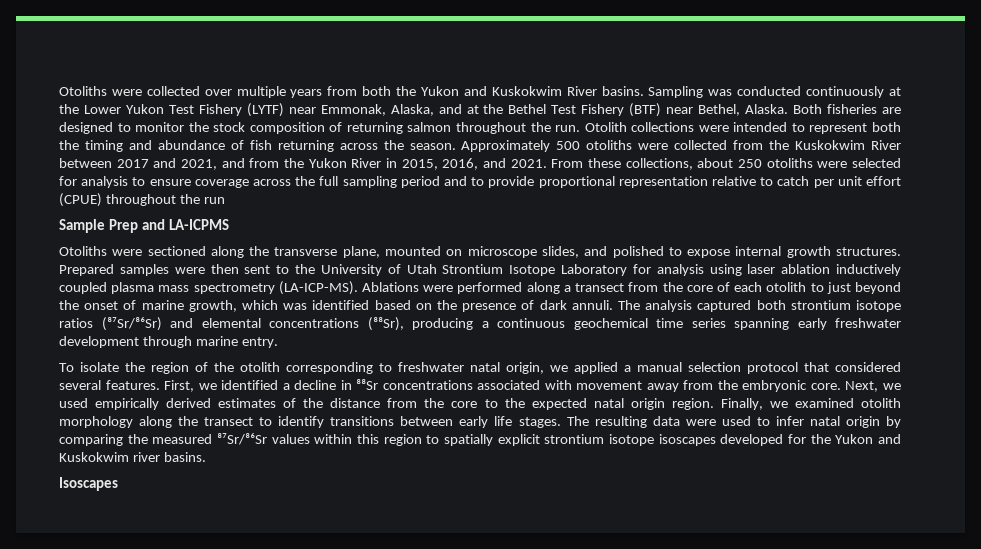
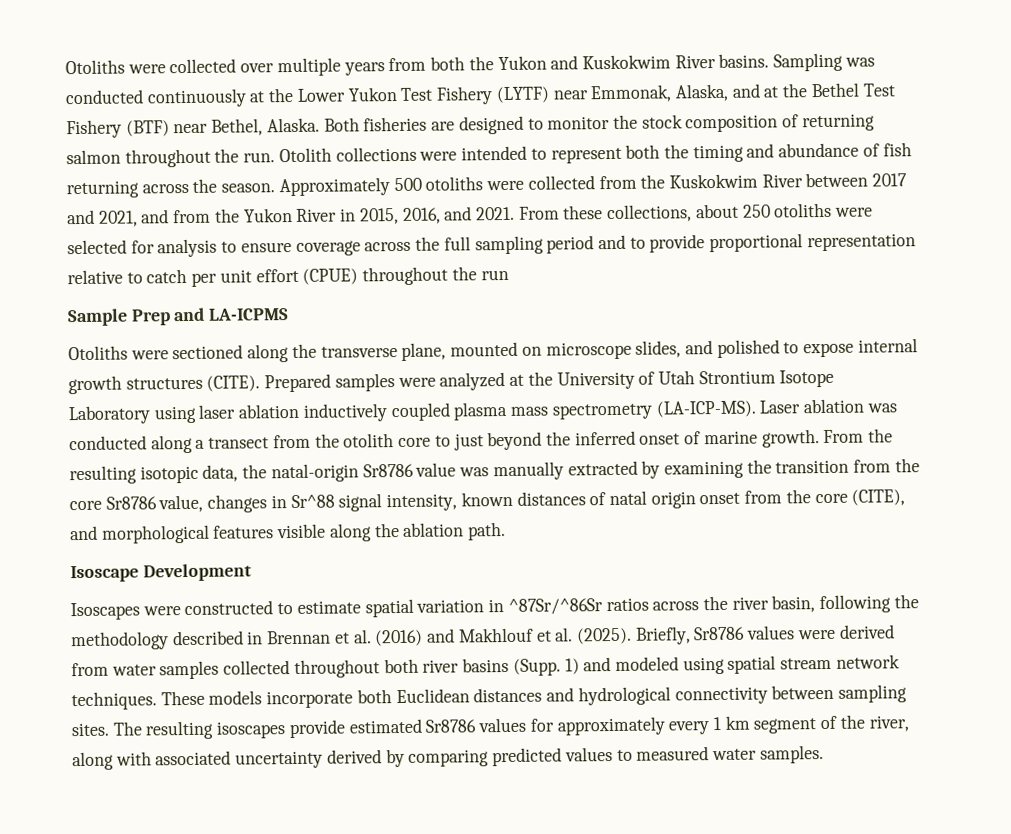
[835,247,901,256] structures. -> [125,375,261,392] structures (CITE).
[210,264,290,274] then sent to -> [439,371,525,391] analyzed at
[632,264,704,276] for analysis -> (151, 415) none
[362,282,523,294] Ablations were performed -> [759,398,897,414] [69,435,147,451] Laser ablation was conducted
[686,282,807,292] core of each otolith -> [343,433,432,448] otolith core
(79, 305) none -> [574,430,636,446] inferred
[188,300,902,312] [59,316,901,331] [59,336,278,348] [59,362,901,374] [59,379,901,392] [59,398,902,410] [59,416,901,428] [59,432,901,446] [59,452,206,462] [59,477,118,491] growth, which was identified based on the presence of dark annuli. The analysis captured both strontium isotope ratios (⁸⁷Sr/⁸⁶Sr) and elemental concentrations (⁸⁸Sr), producing a continuous geochemical time series spanning early freshwater development through marine entry. // To isolate the region of the otolith corresponding to freshwater natal origin, we applied a manual selection protocol that considered several features. First, we identified a decline in ⁸⁸Sr concentrations associated with movement away from the embryonic core. Next, we used empirically derived estimates of the distance from the core to the expected natal origin region. Finally, we examined otolith morphology along the transect to identify transitions between early life stages. The resulting data were used to infer natal origin by comparing the measured ⁸⁷Sr/⁸⁶Sr values within this region to spatially explicit strontium isotope isoscapes developed for the Yukon and Kuskokwim river basins. // Isoscapes -> [761,428,894,448] [69,458,920,485] [69,489,906,513] [70,522,507,544] [70,563,252,583] [70,594,919,621] [71,624,895,651] [71,654,900,680] [71,684,907,711] [71,714,909,740] [72,745,824,771] growth. From the resulting isotopic data, the natal-origin Sr8786 value was manually extracted by examining the transition from the core Sr8786 value, changes in Sr^88 signal intensity, known distances of natal origin onset from the core (CITE), and morphological features visible along the ablation path. // Isoscape Development // Isoscapes were constructed to estimate spatial variation in ^87Sr/^86Sr ratios across the river basin, following the methodology described in Brennan et al. (2016) and Makhlouf et al. (2025). Briefly, Sr8786 values were derived from water samples collected throughout both river basins (Supp. 1) and modeled using spatial stream network techniques. These models incorporate both Euclidean distances and hydrological connectivity between sampling sites. The resulting isoscapes provide estimated Sr8786 values for approximately every 1 km segment of the river, along with associated uncertainty derived by comparing predicted values to measured water samples.

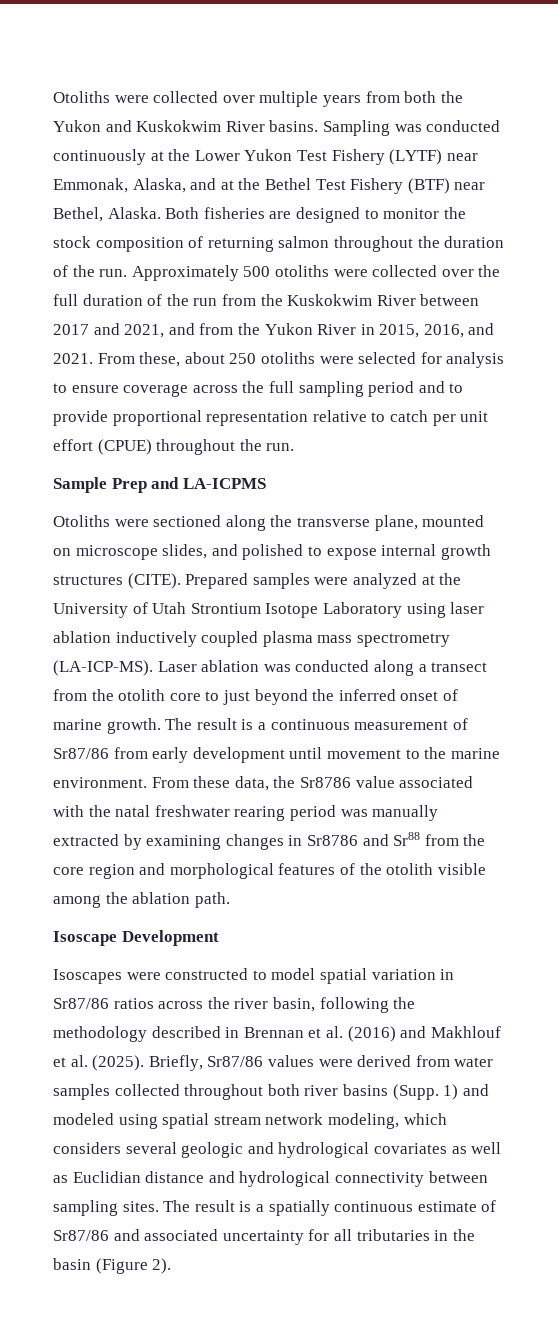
[243,142,912,164] [66,178,276,199] run. Otolith collections were intended to represent both the timing and abundance of fish returning across the season. -> [444,236,505,248] [53,265,128,277] duration of the run.
(595, 182) none -> [441,265,501,277] [53,294,218,306] over the full duration of the run
[563,204,693,223] these collections, -> [139,352,181,367] these,
[480,269,509,281] run -> [266,443,295,451] run.
[823,428,894,444] [69,465,199,485] From the resulting isotopic -> [165,718,468,730] [53,747,500,763] [53,776,231,788] The result is a continuous measurement of Sr87/86 from early development until movement to the marine environment. From these
[270,463,359,483] natal-origin -> (296, 782) none
(457, 469) none -> [399,776,474,788] [53,805,336,821] associated with the natal freshwater rearing period
[746,458,920,474] [69,489,906,513] [70,523,372,544] the transition from the core Sr8786 value, changes in Sr^88 signal intensity, known distances of natal origin onset from the core (CITE), and morphological features visible along -> [225,832,486,850] [53,863,486,879] [53,895,101,908] changes in Sr8786 and Sr88 from the core region and morphological features of the otolith visible among
[296,600,361,614] estimate -> [271,968,316,980] model
[507,598,603,615] ^87Sr/^86Sr -> [53,998,109,1009] Sr87/86
[693,626,746,641] Sr8786 -> [207,1056,264,1067] Sr87/86
[71,687,543,711] techniques. These models incorporate both Euclidean distances -> [327,1113,447,1129] [53,1142,502,1158] [53,1171,205,1183] modeling, which considers several geologic and hydrological covariates as well as Euclidian distance
[145,714,909,740] [72,745,824,771] resulting isoscapes provide estimated Sr8786 values for approximately every 1 km segment of the river, along with associated uncertainty derived by comparing predicted values to measured water samples. -> [194,1200,497,1216] [53,1229,475,1245] [53,1258,172,1274] result is a spatially continuous estimate of Sr87/86 and associated uncertainty for all tributaries in the basin (Figure 2).

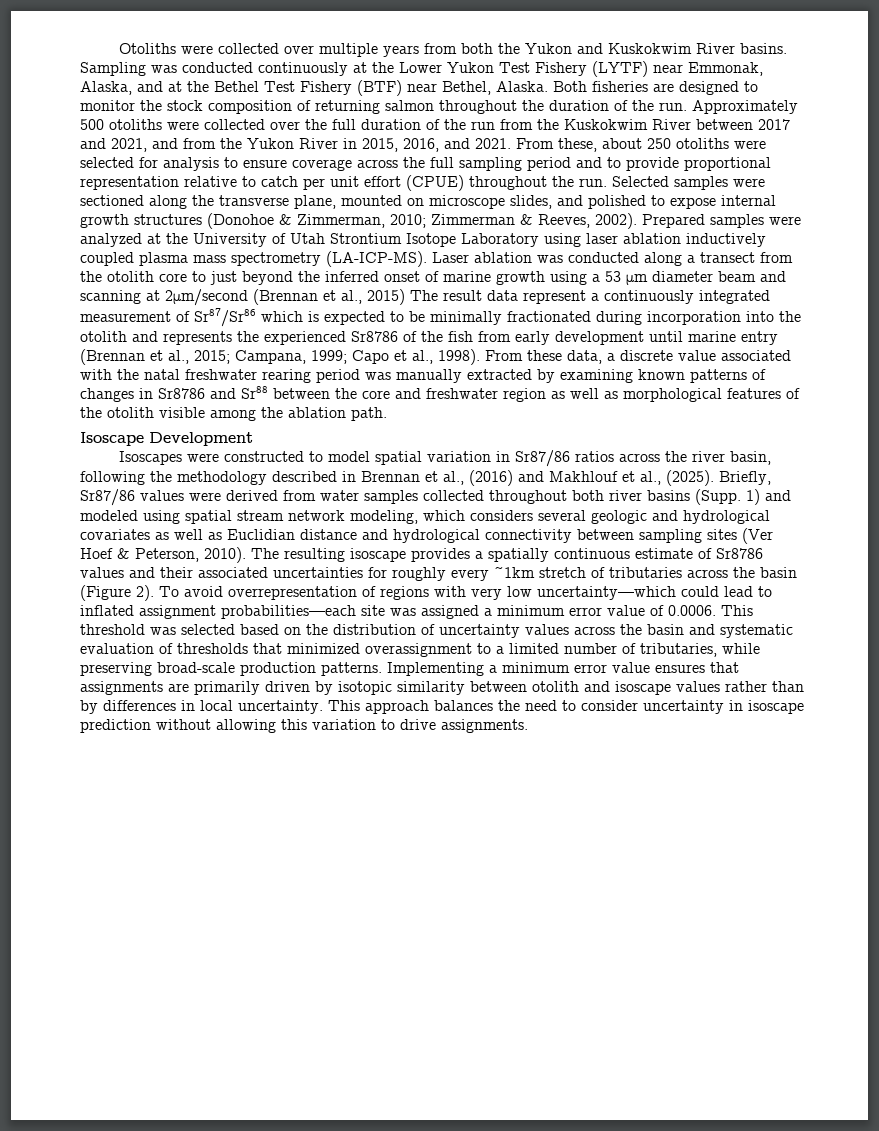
[53,477,266,493] [53,515,110,527] // Sample Prep and LA-ICPMS // Otoliths -> [612,176,728,190] Selected samples
[127,573,181,589] (CITE). -> [207,213,637,229] (Donohoe & Zimmerman, 2010; Zimmerman & Reeves, 2002).
[106,718,468,734] [53,747,500,763] [53,777,147,788] growth. The result is a continuous measurement of Sr87/86 from early development until movement to the marine environment. -> [496,271,786,285] [80,289,770,306] [80,308,801,327] [80,331,778,345] [80,349,480,365] growth using a 53 μm diameter beam and scanning at 2μm/second (Brennan et al., 2015) The result data represent a continuously integrated measurement of Sr87/Sr86 which is expected to be minimally fractionated during incorporation into the otolith and represents the experienced Sr8786 of the fish from early development until marine entry (Brennan et al., 2015; Campana, 1999; Capo et al., 1998).
[273,776,351,788] the Sr8786 -> [607,350,673,361] a discrete
(222, 842) none -> [638,369,766,383] known patterns of
[424,834,459,846] from -> [273,388,330,399] between
[88,863,166,879] region and -> [395,388,618,402] and freshwater region as well as
[325,1026,343,1038] al. -> [443,471,464,485] al.,
[70,1055,88,1067] al. -> [640,471,661,485] al.,
[122,1200,252,1212] sites. The result is -> [707,528,773,544] [80,547,470,563] sites (Ver Hoef & Peterson, 2010). The resulting isoscape provides
[53,1229,475,1245] [53,1258,172,1274] Sr87/86 and associated uncertainty for all tributaries in the basin (Figure 2). -> [716,548,763,559] [80,566,797,581] [80,585,772,601] [80,605,753,619] [80,624,793,638] [80,643,760,657] [80,662,739,676] [80,681,804,695] [80,700,804,714] [80,719,528,733] Sr8786 values and their associated uncertainties for roughly every ~1km stretch of tributaries across the basin (Figure 2). To avoid overrepresentation of regions with very low uncertainty—which could lead to inflated assignment probabilities—each site was assigned a minimum error value of 0.0006. This threshold was selected based on the distribution of uncertainty values across the basin and systematic evaluation of thresholds that minimized overassignment to a limited number of tributaries, while preserving broad-scale production patterns. Implementing a minimum error value ensures that assignments are primarily driven by isotopic similarity between otolith and isoscape values rather than by differences in local uncertainty. This approach balances the need to consider uncertainty in isoscape prediction without allowing this variation to drive assignments.

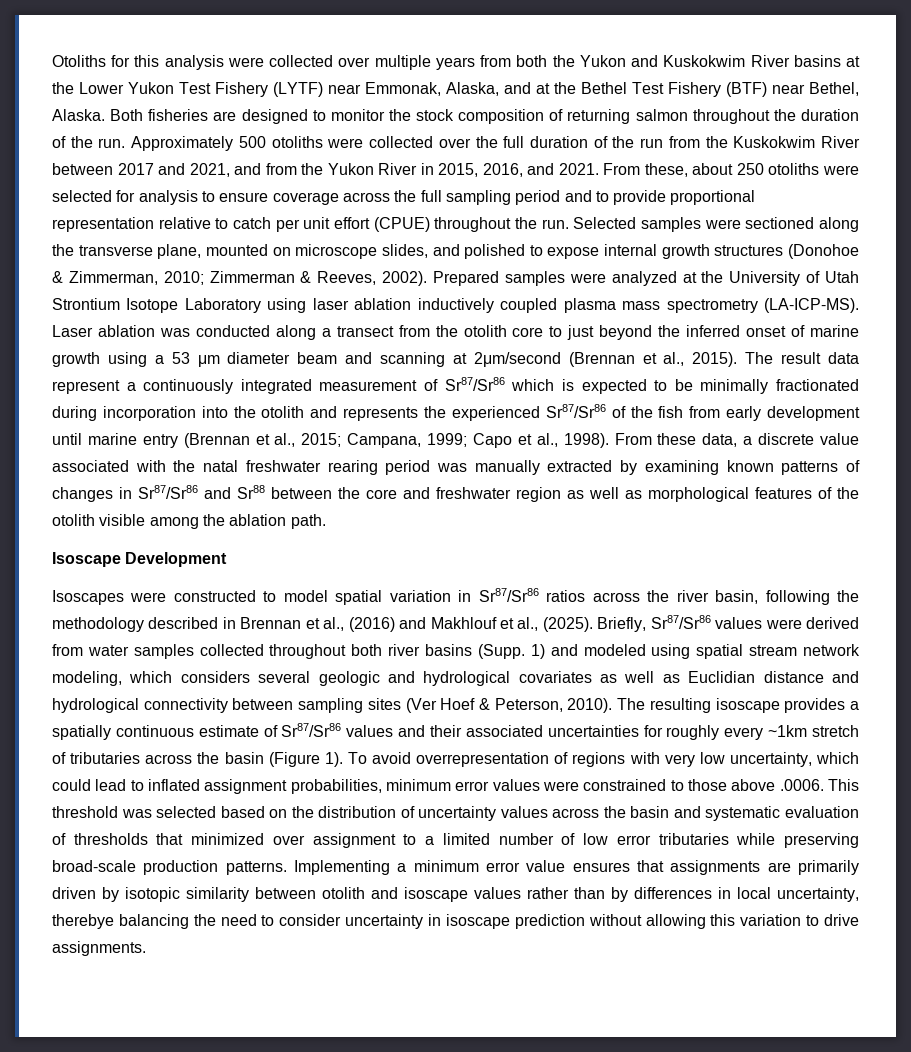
(176, 48) none -> [111,55,224,70] for this analysis
[739,43,787,54] [80,62,348,76] basins. Sampling was conducted continuously -> [793,55,841,67] basins
[367,289,405,305] 2015) -> [692,352,738,367] 2015).
[351,331,398,342] Sr8786 -> [545,404,606,418] Sr87/Sr86
[158,388,205,399] Sr8786 -> [138,485,198,499] Sr87/Sr86
[514,450,570,467] Sr87/86 -> [478,588,539,602] Sr87/Sr86
[80,489,135,506] Sr87/86 -> [650,615,711,629] Sr87/Sr86
[716,548,763,559] Sr8786 -> [281,723,342,737] Sr87/Sr86
[136,585,154,601] 2). -> [324,752,343,767] 1).
[537,586,676,600] uncertainty—which -> [729,752,859,767] uncertainty, which
[221,605,716,619] probabilities—each site was assigned a minimum error value of 0.0006. -> [290,779,824,794] probabilities, minimum error values were constrained to those above .0006.
[365,643,472,657] overassignment -> [272,833,396,848] over assignment
[640,643,717,657] tributaries, -> [583,833,729,845] low error tributaries
[238,700,493,714] uncertainty. This approach balances -> [777,887,859,902] [52,914,189,929] uncertainty, therebye balancing

